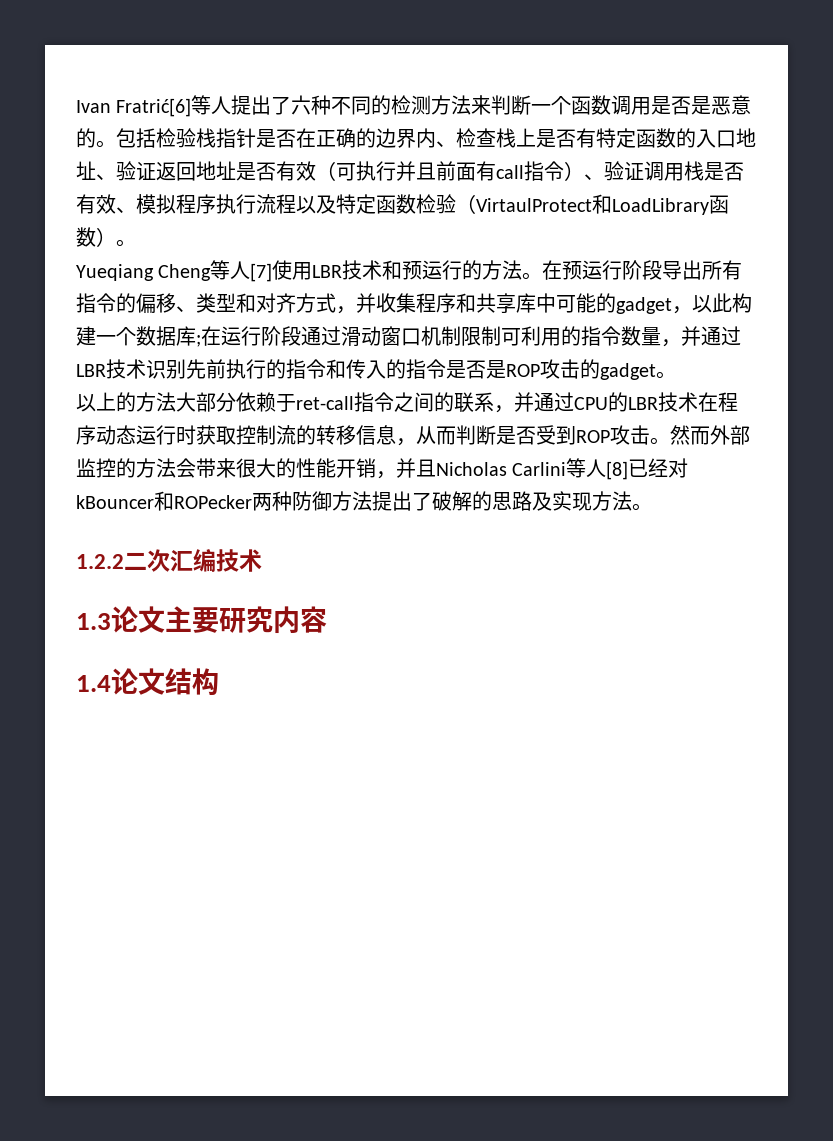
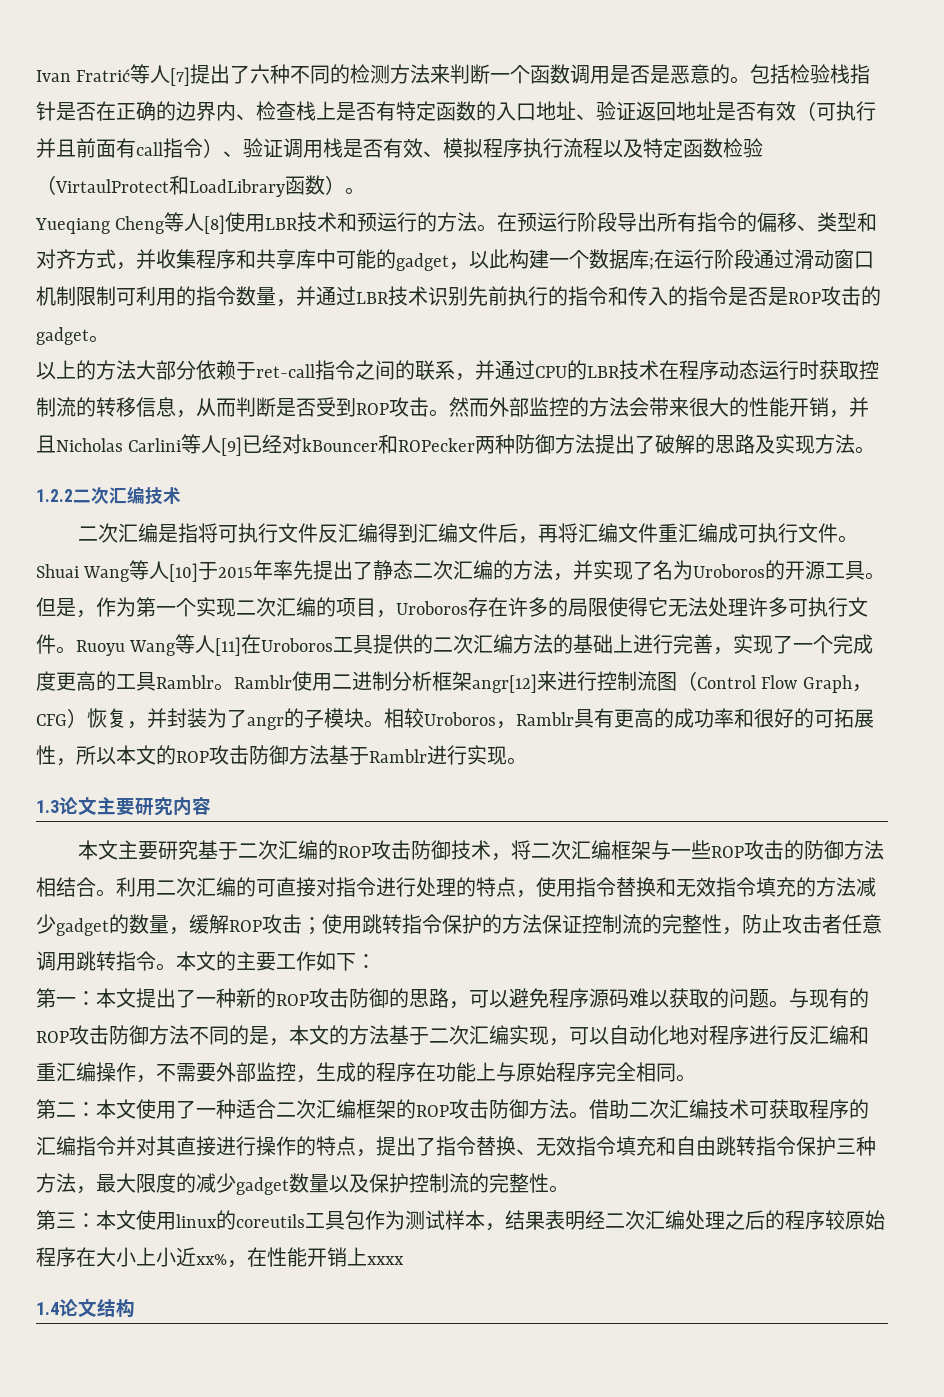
[116,95,232,117] Fratrić[6]等人 -> [76,64,191,86] Fratrić等人[7]
[250,263,273,282] [7] -> [204,215,226,234] [8]
[606,461,629,480] [8] -> [221,437,243,456] [9]
(262, 560) none -> [77,523,858,544] [36,560,886,582] [36,597,868,618] [36,634,874,656] [36,671,872,693] [36,708,874,730] [36,745,527,766] // 二次汇编是指将可执行文件反汇编得到汇编文件后，再将汇编文件重汇编成可执行文件。Shuai Wang等人[10]于2015年率先提出了静态二次汇编的方法，并实现了名为Uroboros的开源工具。但是，作为第一个实现二次汇编的项目，Uroboros存在许多的局限使得它无法处理许多可执行文件。Ruoyu Wang等人[11]在Uroboros工具提供的二次汇编方法的基础上进行完善，实现了一个完成度更高的工具Ramblr。Ramblr使用二进制分析框架angr[12]来进行控制流图（Control Flow Graph，CFG）恢复，并封装为了angr的子模块。相较Uroboros，Ramblr具有更高的成功率和很好的可拓展性，所以本文的ROP攻击防御方法基于Ramblr进行实现。
(327, 619) none -> [77,840,884,861] [36,877,876,898] [36,914,882,936] [36,951,376,971] [36,988,869,1009] [36,1025,869,1046] [36,1062,696,1083] [36,1099,869,1119] [36,1136,876,1157] [36,1173,569,1195] [36,1210,885,1231] [36,1247,404,1268] // 本文主要研究基于二次汇编的ROP攻击防御技术，将二次汇编框架与一些ROP攻击的防御方法相结合。利用二次汇编的可直接对指令进行处理的特点，使用指令替换和无效指令填充的方法减少gadget的数量，缓解ROP攻击；使用跳转指令保护的方法保证控制流的完整性，防止攻击者任意调用跳转指令。本文的主要工作如下： // 第一：本文提出了一种新的ROP攻击防御的思路，可以避免程序源码难以获取的问题。与现有的ROP攻击防御方法不同的是，本文的方法基于二次汇编实现，可以自动化地对程序进行反汇编和重汇编操作，不需要外部监控，生成的程序在功能上与原始程序完全相同。 // 第二：本文使用了一种适合二次汇编框架的ROP攻击防御方法。借助二次汇编技术可获取程序的汇编指令并对其直接进行操作的特点，提出了指令替换、无效指令填充和自由跳转指令保护三种方法，最大限度的减少gadget数量以及保护控制流的完整性。 // 第三：本文使用linux的coreutils工具包作为测试样本，结果表明经二次汇编处理之后的程序较原始程序在大小上小近xx%，在性能开销上xxxx

